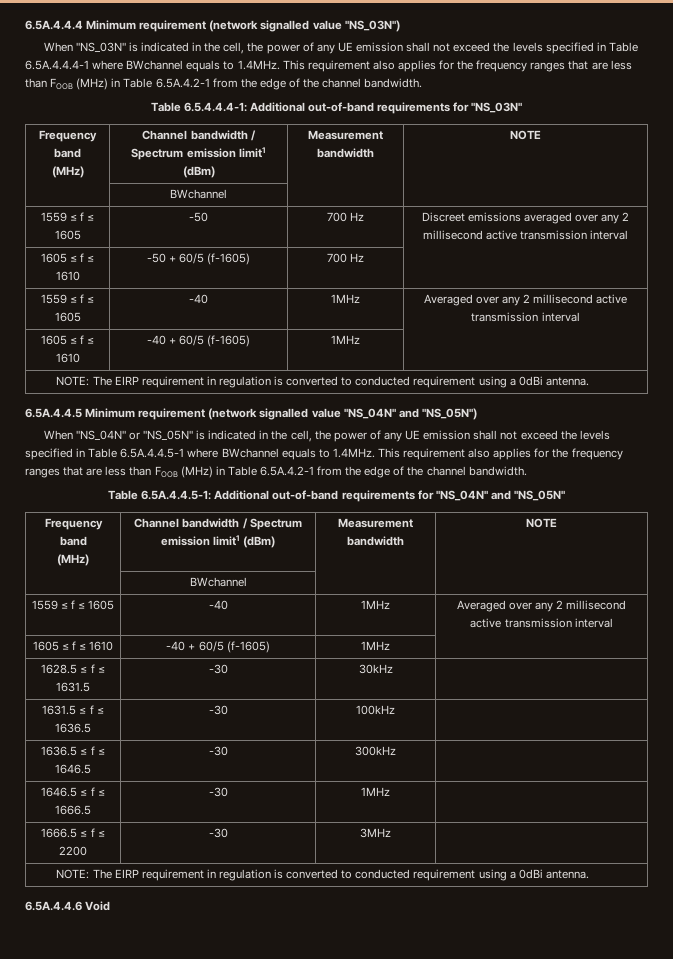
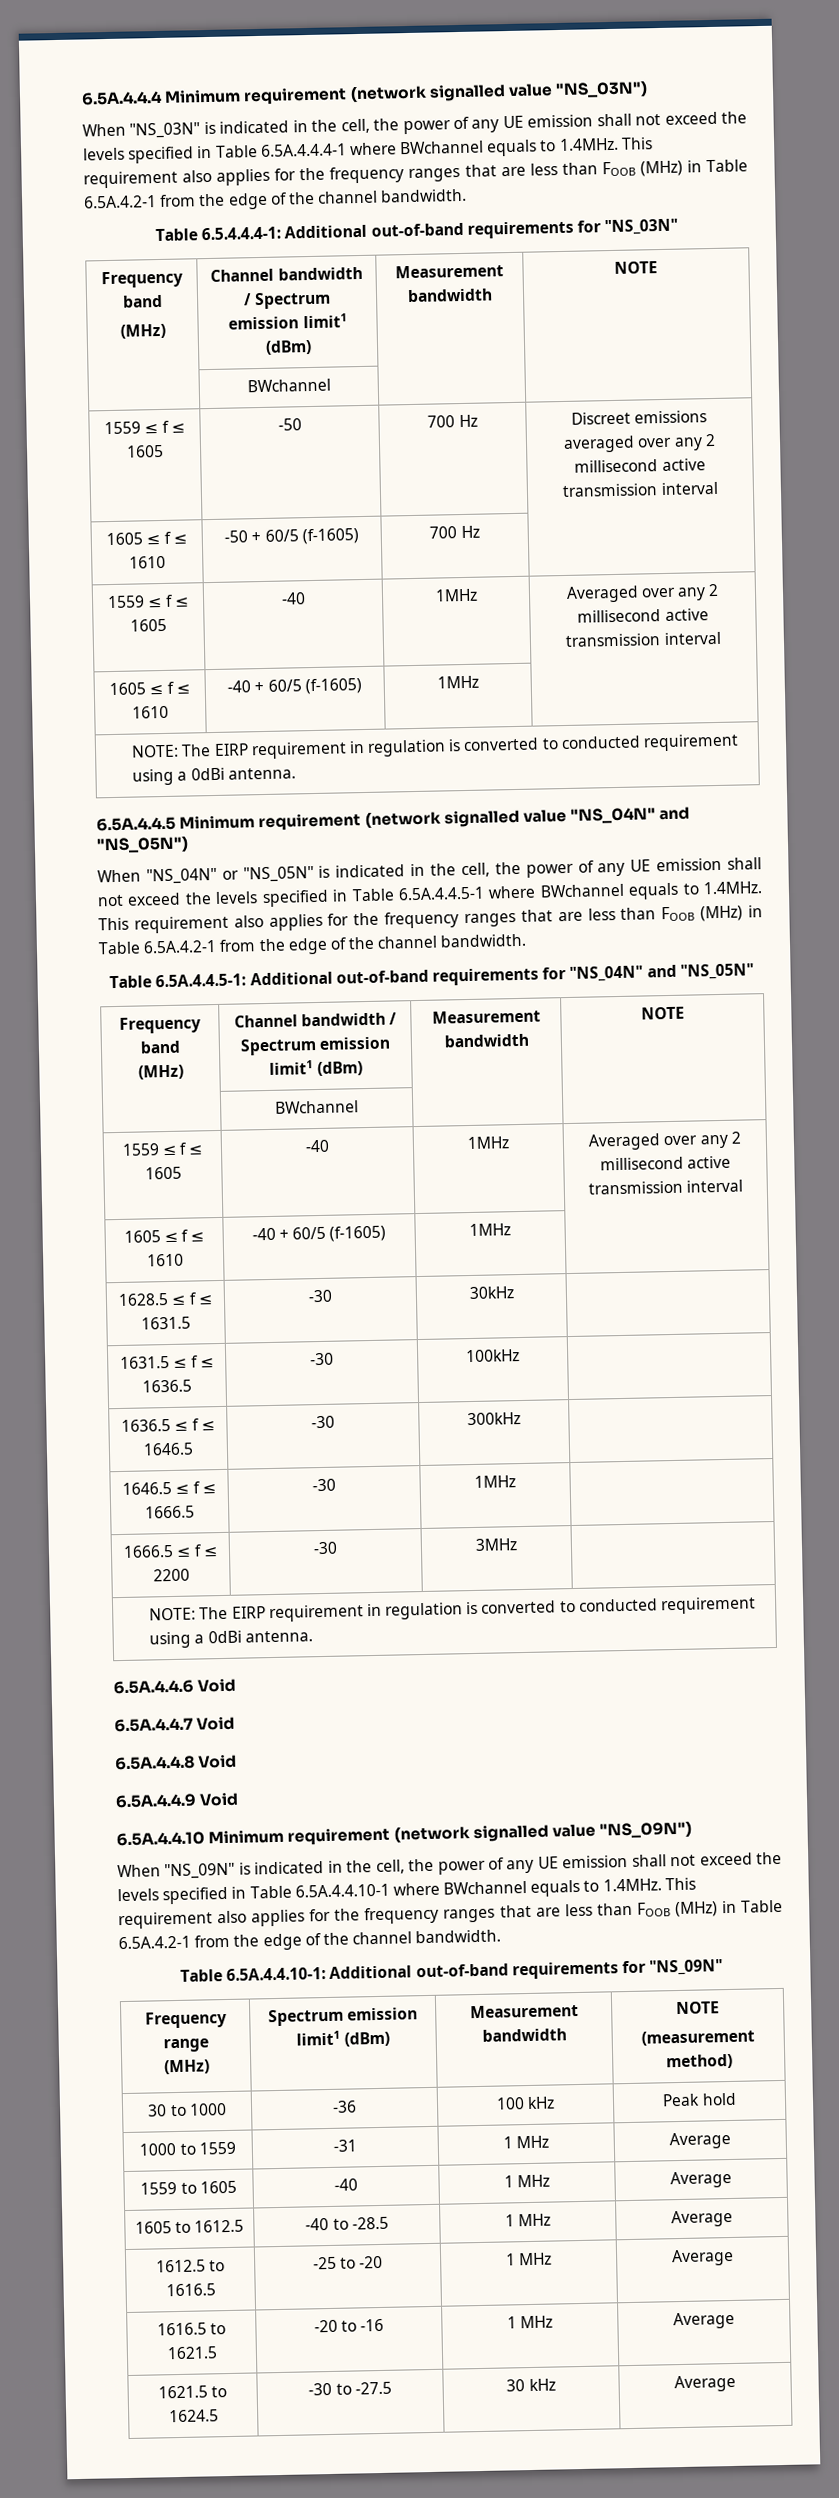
(111, 906) none -> [114,1716,236,1733] [115,1754,238,1771] [115,1792,240,1809] [116,1820,693,1847] [117,1851,782,1880] [117,1877,696,1905] [118,1899,783,1930] [118,1929,502,1951] [179,1959,724,1982] [144,2010,227,2029] [162,2038,209,2053] [163,2059,210,2075] [267,2007,419,2027] [296,2030,390,2047] [469,2003,579,2019] [481,2028,567,2042] [676,2001,721,2015] [641,2029,755,2046] [665,2053,733,2070] [147,2103,227,2117] [332,2100,357,2113] [495,2096,556,2110] [662,2092,737,2107] [139,2141,236,2156] [333,2139,357,2152] [502,2135,550,2149] [669,2131,732,2150] [140,2180,237,2195] [334,2178,358,2191] [503,2174,551,2188] [670,2170,733,2189] [134,2219,245,2234] [305,2216,389,2231] [504,2213,552,2227] [671,2209,734,2228] [155,2259,226,2273] [165,2283,216,2297] [312,2255,384,2270] [505,2252,553,2266] [671,2248,735,2267] [156,2322,227,2336] [166,2346,218,2360] [313,2318,385,2333] [506,2315,554,2329] [673,2311,736,2330] [157,2385,228,2399] [168,2409,219,2423] [308,2381,392,2396] [506,2378,556,2392] [674,2374,737,2393] // 6.5A.4.4.7 Void // 6.5A.4.4.8 Void // 6.5A.4.4.9 Void // 6.5A.4.4.10 Minimum requirement (network signalled value "NS_09N") // When "NS_09N" is indicated in the cell, the power of any UE emission shall not exceed the levels specified in Table 6.5A.4.4.10-1 where BWchannel equals to 1.4MHz. This requirement also applies for the frequency ranges that are less than FOOB (MHz) in Table 6.5A.4.2-1 from the edge of the channel bandwidth. // Table 6.5A.4.4.10-1: Additional out-of-band requirements for "NS_09N" // Frequency range // (MHz) | Spectrum emission limit1 (dBm) | Measurement bandwidth | NOTE // (measurement method) // 30 to 1000 | -36 | 100 kHz | Peak hold // 1000 to 1559 | -31 | 1 MHz | Average // 1559 to 1605 | -40 | 1 MHz | Average // 1605 to 1612.5 | -40 to -28.5 | 1 MHz | Average // 1612.5 to 1616.5 | -25 to -20 | 1 MHz | Average // 1616.5 to 1621.5 | -20 to -16 | 1 MHz | Average // 1621.5 to 1624.5 | -30 to -27.5 | 30 kHz | Average

